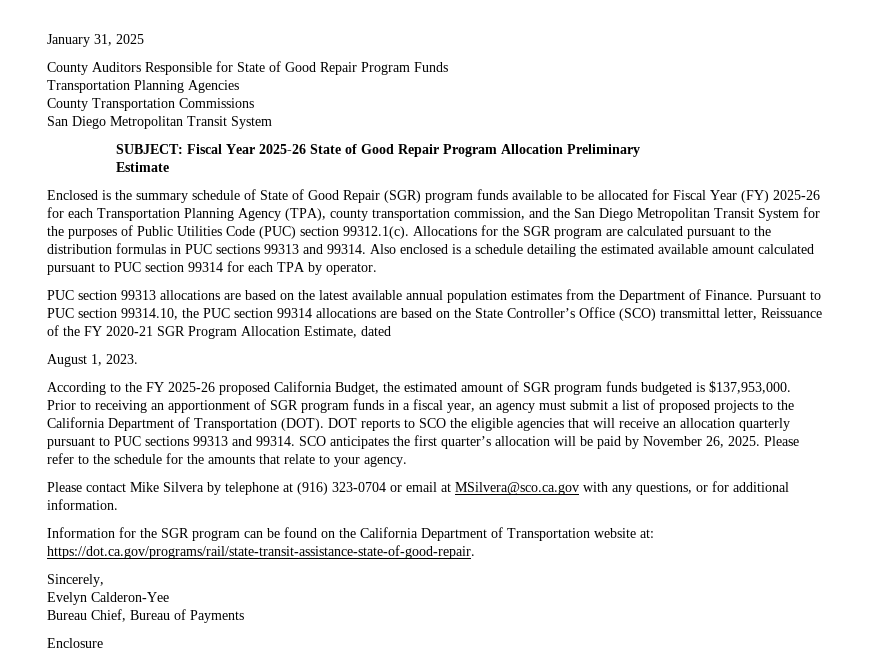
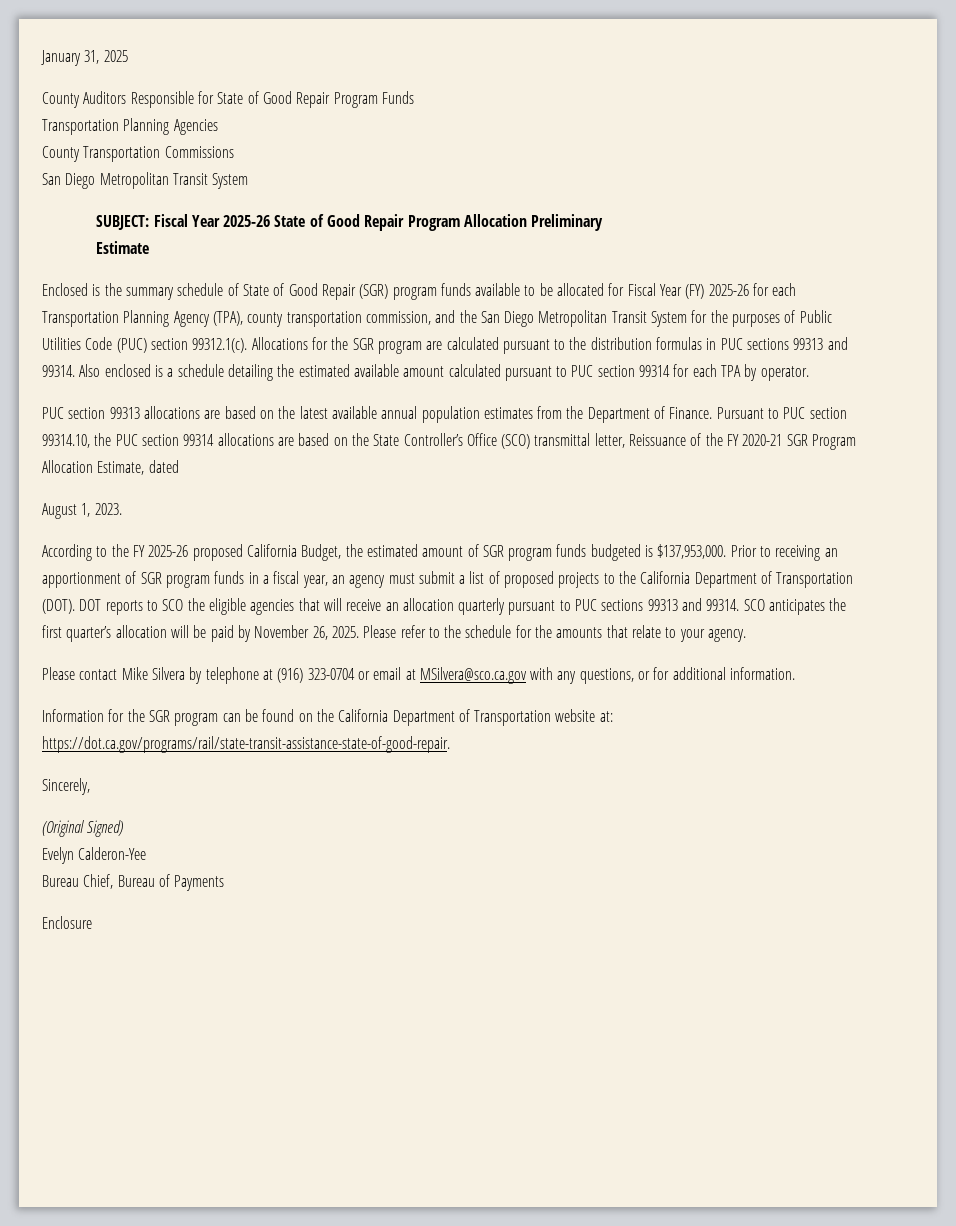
(104, 580) none -> [42,820,124,837] // (Original Signed)

